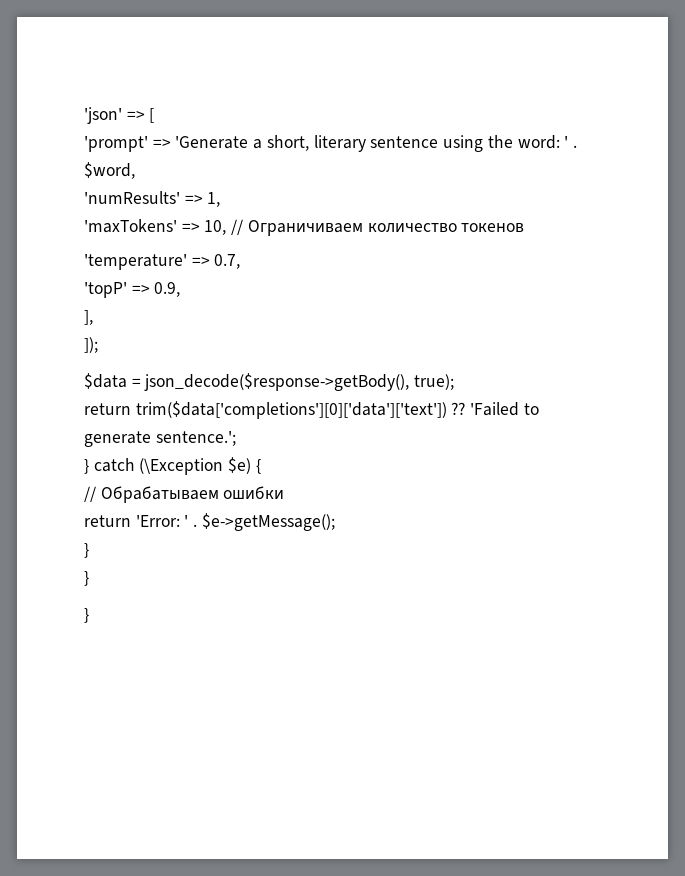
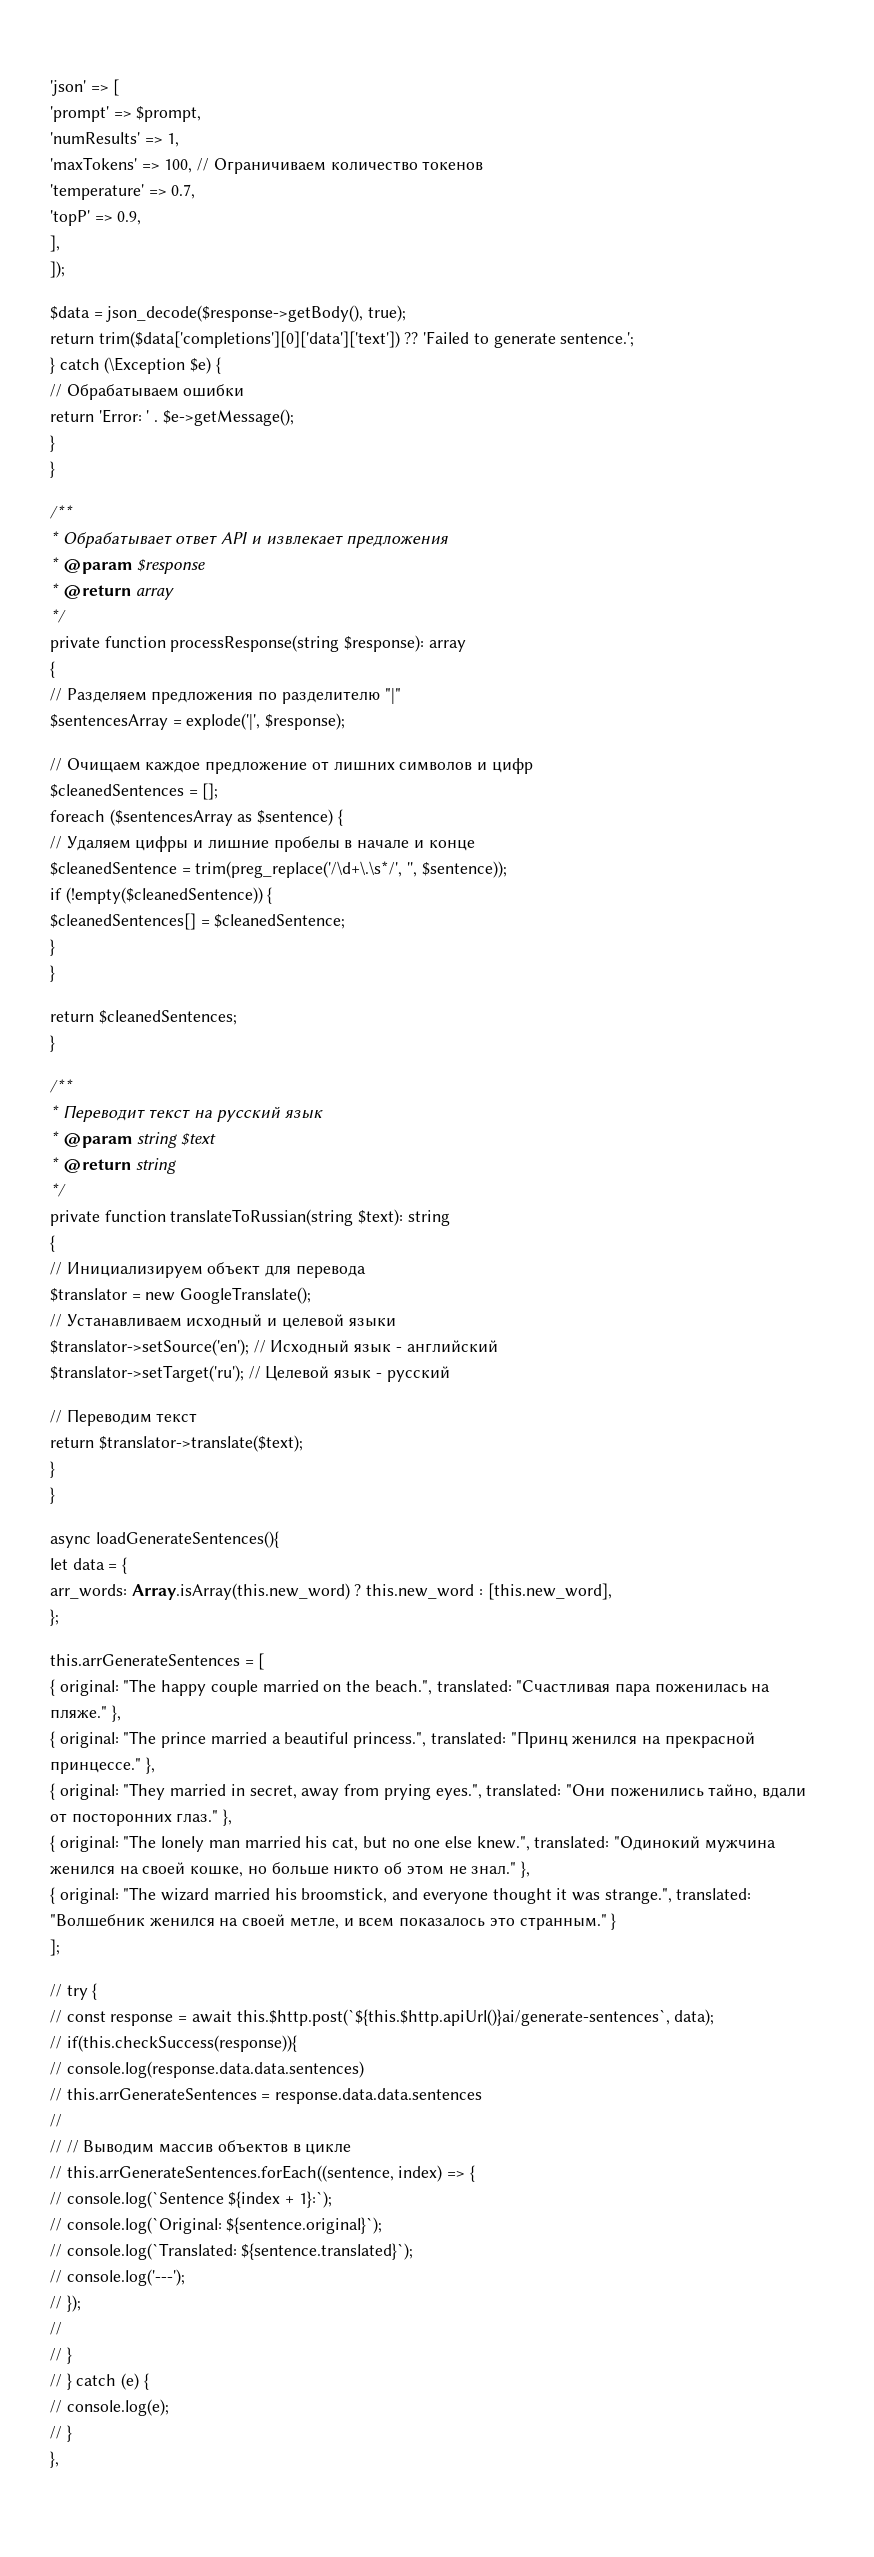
[175,135,577,152] [84,162,135,179] 'Generate a short, literary sentence using the word: ' . $word, -> [136,106,202,122] $prompt,
[204,220,227,235] 10, -> [164,159,193,173] 100,
[84,608,89,623] } -> [50,505,73,519] [50,531,449,548] [50,557,206,574] [50,583,175,600] [50,609,66,623] [50,635,466,652] [50,661,55,678] [50,688,401,704] [50,713,346,730] [50,758,533,774] [50,783,219,800] [50,809,343,826] [50,836,475,852] [50,861,507,878] [50,887,273,904] [50,913,346,930] [50,939,55,956] [50,965,55,982] [50,1010,237,1025] [50,1035,55,1052] [50,1079,73,1093] [50,1105,323,1122] [50,1131,217,1148] [50,1157,177,1174] [50,1183,66,1197] [50,1209,450,1226] [50,1235,55,1252] [50,1262,366,1278] [50,1287,312,1304] [50,1314,396,1329] [50,1339,498,1356] [50,1365,450,1382] [50,1409,198,1426] [50,1435,303,1452] [50,1461,55,1478] [50,1487,55,1504] [50,1531,279,1548] [50,1557,128,1574] [50,1583,612,1600] [50,1609,59,1626] [50,1653,265,1670] [50,1679,771,1696] [50,1705,121,1722] [50,1731,755,1748] [50,1757,155,1774] [50,1783,807,1800] [50,1809,233,1826] [50,1835,776,1852] [50,1861,530,1878] [50,1887,752,1904] [50,1913,617,1930] [50,1939,60,1956] [50,1983,98,2000] [50,2009,715,2026] [50,2035,297,2052] [50,2061,364,2078] [50,2088,483,2104] [50,2114,62,2127] [50,2140,352,2155] [50,2165,475,2182] [50,2191,332,2208] [50,2217,383,2234] [50,2243,414,2260] [50,2269,185,2286] [50,2295,81,2312] [50,2322,62,2335] [50,2347,72,2364] [50,2373,149,2390] [50,2399,169,2416] [50,2425,72,2442] [50,2451,59,2468] /** // * Обрабатывает ответ API и извлекает предложения // * @param $response // * @return array // */ // private function processResponse(string $response): array // { // // Разделяем предложения по разделителю "|" // $sentencesArray = explode('|', $response); // // Очищаем каждое предложение от лишних символов и цифр // $cleanedSentences = []; // foreach ($sentencesArray as $sentence) { // // Удаляем цифры и лишние пробелы в начале и конце // $cleanedSentence = trim(preg_replace('/\d+\.\s*/', '', $sentence)); // if (!empty($cleanedSentence)) { // $cleanedSentences[] = $cleanedSentence; // } // } // return $cleanedSentences; // } // /** // * Переводит текст на русский язык // * @param string $text // * @return string // */ // private function translateToRussian(string $text): string // { // // Инициализируем объект для перевода // $translator = new GoogleTranslate(); // // Устанавливаем исходный и целевой языки // $translator->setSource('en'); // Исходный язык - английский // $translator->setTarget('ru'); // Целевой язык - русский // // Переводим текст // return $translator->translate($text); // } // } // async loadGenerateSentences(){ // let data = { // arr_words: Array.isArray(this.new_word) ? this.new_word : [this.new_word], // }; // this.arrGenerateSentences = [ // { original: "The happy couple married on the beach.", translated: "Счастливая пара поженилась на пляже." }, // { original: "The prince married a beautiful princess.", translated: "Принц женился на прекрасной принцессе." }, // { original: "They married in secret, away from prying eyes.", translated: "Они поженились тайно, вдали от посторонних глаз." }, // { original: "The lonely man married his cat, but no one else knew.", translated: "Одинокий мужчина женился на своей кошке, но больше никто об этом не знал." }, // { original: "The wizard married his broomstick, and everyone thought it was strange.", translated: "Волшебник женился на своей метле, и всем показалось это странным." } // ]; // // try { // // const response = await this.$http.post(`${this.$http.apiUrl()}ai/generate-sentences`, data); // // if(this.checkSuccess(response)){ // // console.log(response.data.data.sentences) // // this.arrGenerateSentences = response.data.data.sentences // // // // // Выводим массив объектов в цикле // // this.arrGenerateSentences.forEach((sentence, index) => { // // console.log(`Sentence ${index + 1}:`); // // console.log(`Original: ${sentence.original}`); // // console.log(`Translated: ${sentence.translated}`); // // console.log('---'); // // }); // // // // } // // } catch (e) { // // console.log(e); // // } // },

